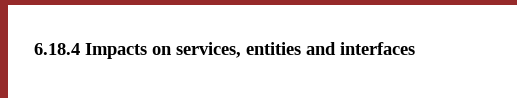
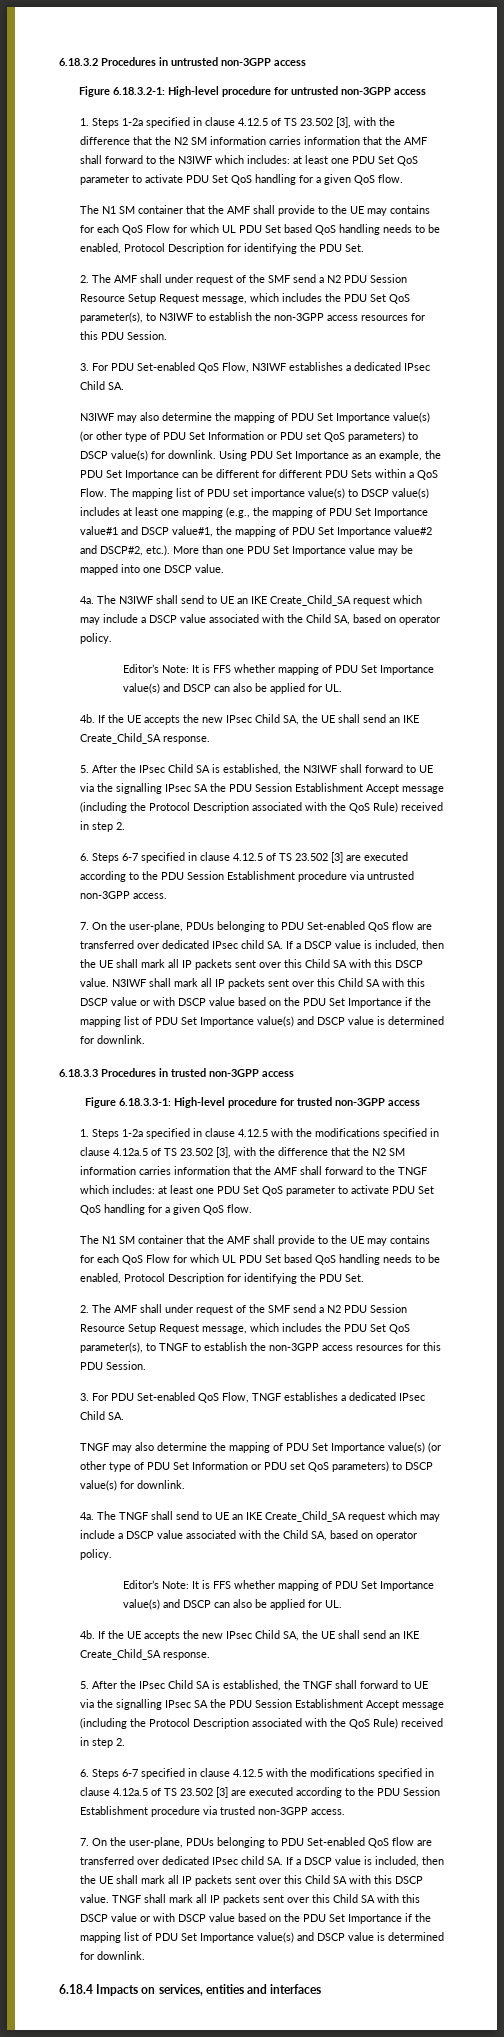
(34, 49) none -> [59,57,306,66] [78,86,426,97] [80,117,396,128] [80,136,428,145] [80,155,419,166] [80,174,404,185] [80,205,431,216] [80,224,441,235] [80,243,365,254] [80,274,408,285] [80,293,411,304] [80,312,426,323] [80,331,168,340] [80,362,431,373] [80,381,125,390] [80,412,431,423] [80,431,419,442] [80,450,442,461] [80,469,439,480] [80,488,430,499] [80,507,429,518] [80,526,433,537] [80,545,414,556] [80,564,225,575] [80,595,423,606] [80,614,441,625] [80,633,113,644] [122,664,434,675] [122,683,342,694] [80,714,420,725] [80,733,211,744] [80,764,434,775] [80,783,445,794] [80,802,444,813] [80,821,126,832] [80,852,409,863] [80,871,415,882] [80,891,168,899] [80,921,433,932] [80,940,445,951] [80,959,424,970] [80,978,426,989] [80,997,432,1008] [80,1016,445,1027] [80,1035,146,1044] [59,1068,294,1077] [84,1097,420,1108] [80,1128,440,1139] [80,1147,406,1158] [80,1166,428,1175] [80,1185,435,1196] [80,1204,253,1215] [80,1235,431,1246] [80,1254,441,1265] [80,1273,365,1284] [80,1304,408,1315] [80,1323,411,1334] [80,1342,442,1353] [80,1361,147,1370] [80,1392,426,1403] [80,1411,125,1420] [80,1442,442,1453] [80,1461,434,1472] [80,1480,186,1491] [80,1511,441,1522] [80,1530,418,1541] [80,1549,113,1560] [122,1580,434,1591] [122,1599,342,1610] [80,1630,420,1641] [80,1649,211,1660] [80,1680,429,1691] [80,1699,445,1710] [80,1718,444,1729] [80,1737,126,1748] [80,1768,435,1779] [80,1787,441,1798] [80,1806,346,1817] [80,1837,433,1848] [80,1856,445,1867] [80,1875,424,1886] [80,1894,421,1905] [80,1913,432,1924] [80,1932,445,1943] [80,1951,146,1960] 6.18.3.2 Procedures in untrusted non-3GPP access // Figure 6.18.3.2-1: High-level procedure for untrusted non-3GPP access // 1. Steps 1-2a specified in clause 4.12.5 of TS 23.502 [3], with the difference that the N2 SM information carries information that the AMF shall forward to the N3IWF which includes: at least one PDU Set QoS parameter to activate PDU Set QoS handling for a given QoS flow. // The N1 SM container that the AMF shall provide to the UE may contains for each QoS Flow for which UL PDU Set based QoS handling needs to be enabled, Protocol Description for identifying the PDU Set. // 2. The AMF shall under request of the SMF send a N2 PDU Session Resource Setup Request message, which includes the PDU Set QoS parameter(s), to N3IWF to establish the non-3GPP access resources for this PDU Session. // 3. For PDU Set-enabled QoS Flow, N3IWF establishes a dedicated IPsec Child SA. // N3IWF may also determine the mapping of PDU Set Importance value(s) (or other type of PDU Set Information or PDU set QoS parameters) to DSCP value(s) for downlink. Using PDU Set Importance as an example, the PDU Set Importance can be different for different PDU Sets within a QoS Flow. The mapping list of PDU set importance value(s) to DSCP value(s) includes at least one mapping (e.g., the mapping of PDU Set Importance value#1 and DSCP value#1, the mapping of PDU Set Importance value#2 and DSCP#2, etc.). More than one PDU Set Importance value may be mapped into one DSCP value. // 4a. The N3IWF shall send to UE an IKE Create_Child_SA request which may include a DSCP value associated with the Child SA, based on operator policy. // Editor’s Note: It is FFS whether mapping of PDU Set Importance value(s) and DSCP can also be applied for UL. // 4b. If the UE accepts the new IPsec Child SA, the UE shall send an IKE Create_Child_SA response. // 5. After the IPsec Child SA is established, the N3IWF shall forward to UE via the signalling IPsec SA the PDU Session Establishment Accept message (including the Protocol Description associated with the QoS Rule) received in step 2. // 6. Steps 6-7 specified in clause 4.12.5 of TS 23.502 [3] are executed according to the PDU Session Establishment procedure via untrusted non-3GPP access. // 7. On the user-plane, PDUs belonging to PDU Set-enabled QoS flow are transferred over dedicated IPsec child SA. If a DSCP value is included, then the UE shall mark all IP packets sent over this Child SA with this DSCP value. N3IWF shall mark all IP packets sent over this Child SA with this DSCP value or with DSCP value based on the PDU Set Importance if the mapping list of PDU Set Importance value(s) and DSCP value is determined for downlink. // 6.18.3.3 Procedures in trusted non-3GPP access // Figure 6.18.3.3-1: High-level procedure for trusted non-3GPP access // 1. Steps 1-2a specified in clause 4.12.5 with the modifications specified in clause 4.12a.5 of TS 23.502 [3], with the difference that the N2 SM information carries information that the AMF shall forward to the TNGF which includes: at least one PDU Set QoS parameter to activate PDU Set QoS handling for a given QoS flow. // The N1 SM container that the AMF shall provide to the UE may contains for each QoS Flow for which UL PDU Set based QoS handling needs to be enabled, Protocol Description for identifying the PDU Set. // 2. The AMF shall under request of the SMF send a N2 PDU Session Resource Setup Request message, which includes the PDU Set QoS parameter(s), to TNGF to establish the non-3GPP access resources for this PDU Session. // 3. For PDU Set-enabled QoS Flow, TNGF establishes a dedicated IPsec Child SA. // TNGF may also determine the mapping of PDU Set Importance value(s) (or other type of PDU Set Information or PDU set QoS parameters) to DSCP value(s) for downlink. // 4a. The TNGF shall send to UE an IKE Create_Child_SA request which may include a DSCP value associated with the Child SA, based on operator policy. // Editor’s Note: It is FFS whether mapping of PDU Set Importance value(s) and DSCP can also be applied for UL. // 4b. If the UE accepts the new IPsec Child SA, the UE shall send an IKE Create_Child_SA response. // 5. After the IPsec Child SA is established, the TNGF shall forward to UE via the signalling IPsec SA the PDU Session Establishment Accept message (including the Protocol Description associated with the QoS Rule) received in step 2. // 6. Steps 6-7 specified in clause 4.12.5 with the modifications specified in clause 4.12a.5 of TS 23.502 [3] are executed according to the PDU Session Establishment procedure via trusted non-3GPP access. // 7. On the user-plane, PDUs belonging to PDU Set-enabled QoS flow are transferred over dedicated IPsec child SA. If a DSCP value is included, then the UE shall mark all IP packets sent over this Child SA with this DSCP value. TNGF shall mark all IP packets sent over this Child SA with this DSCP value or with DSCP value based on the PDU Set Importance if the mapping list of PDU Set Importance value(s) and DSCP value is determined for downlink. //

